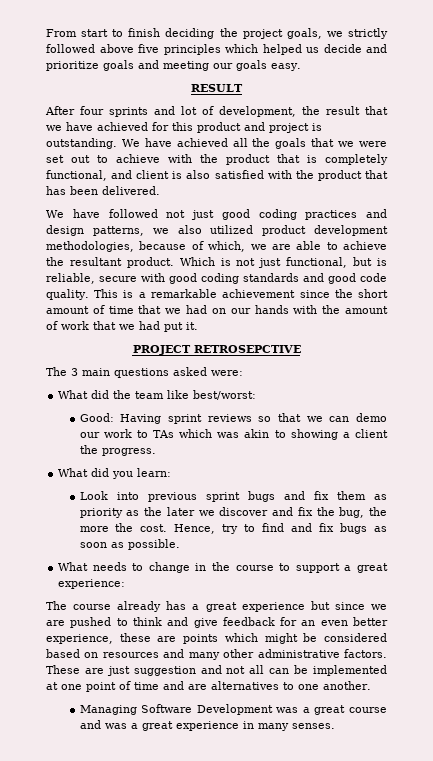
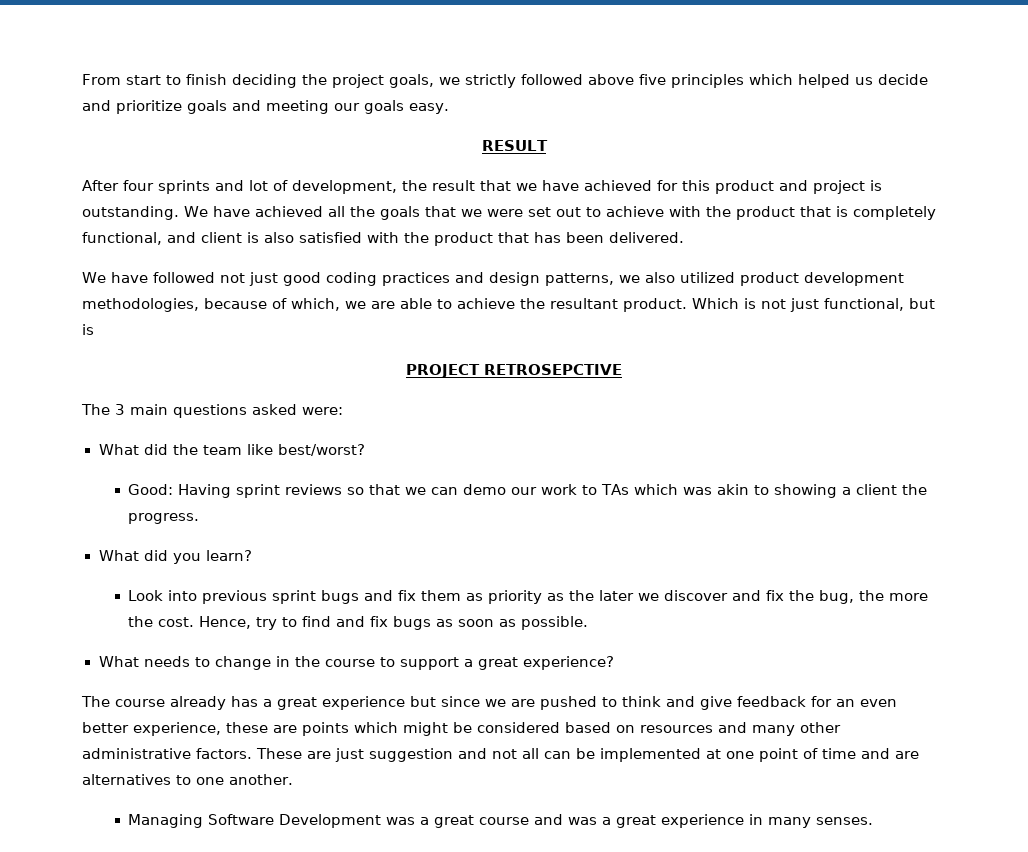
[46,273,387,284] [46,289,388,300] [46,305,388,314] [46,321,198,332] reliable, secure with good coding standards and good code quality. This is a remarkable achievement since the short amount of time that we had on our hands with the amount of work that we had put it. -> (94, 329) none
[193,390,257,400] best/worst: -> [277,444,365,456] best/worst?
[137,468,172,477] learn: -> [205,550,252,561] learn?
[58,579,126,589] experience: -> [522,656,614,670] experience?

